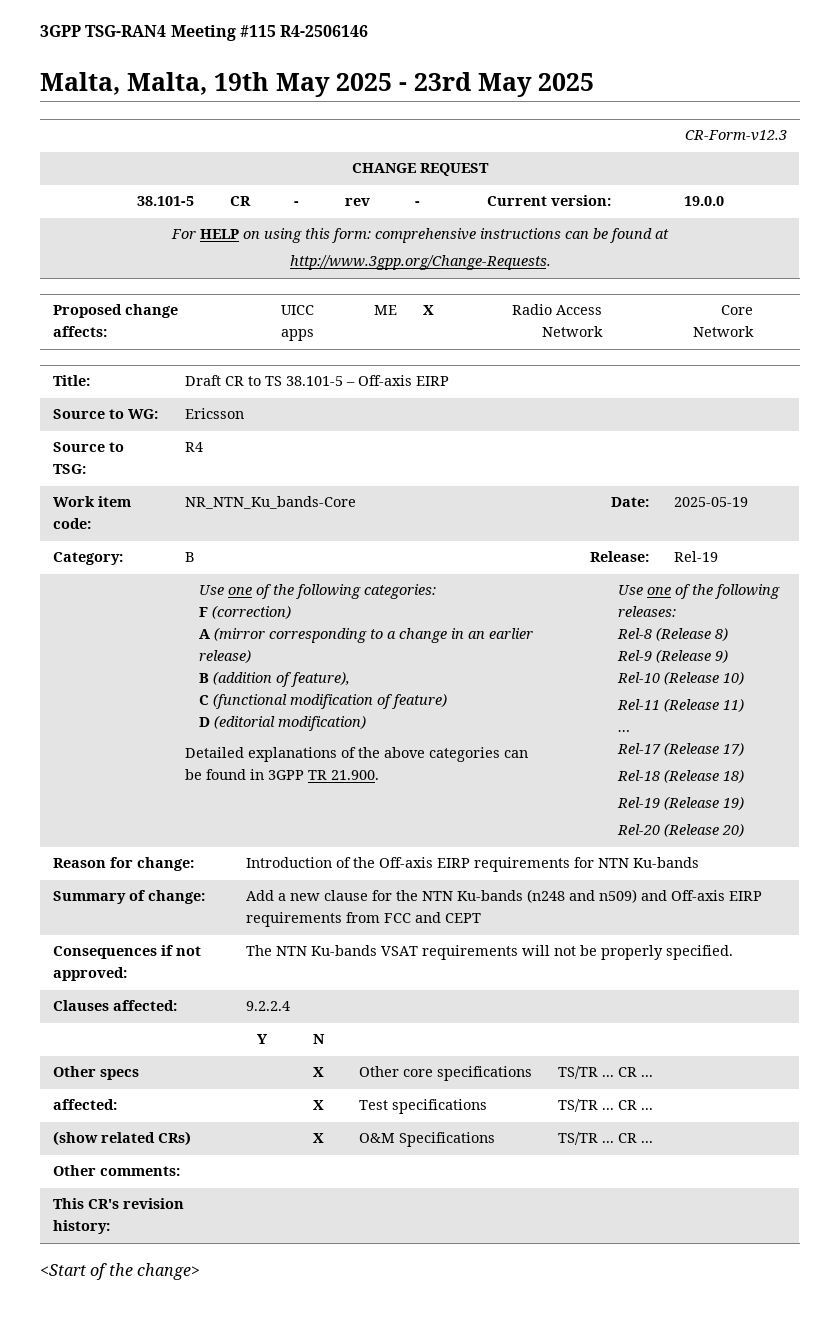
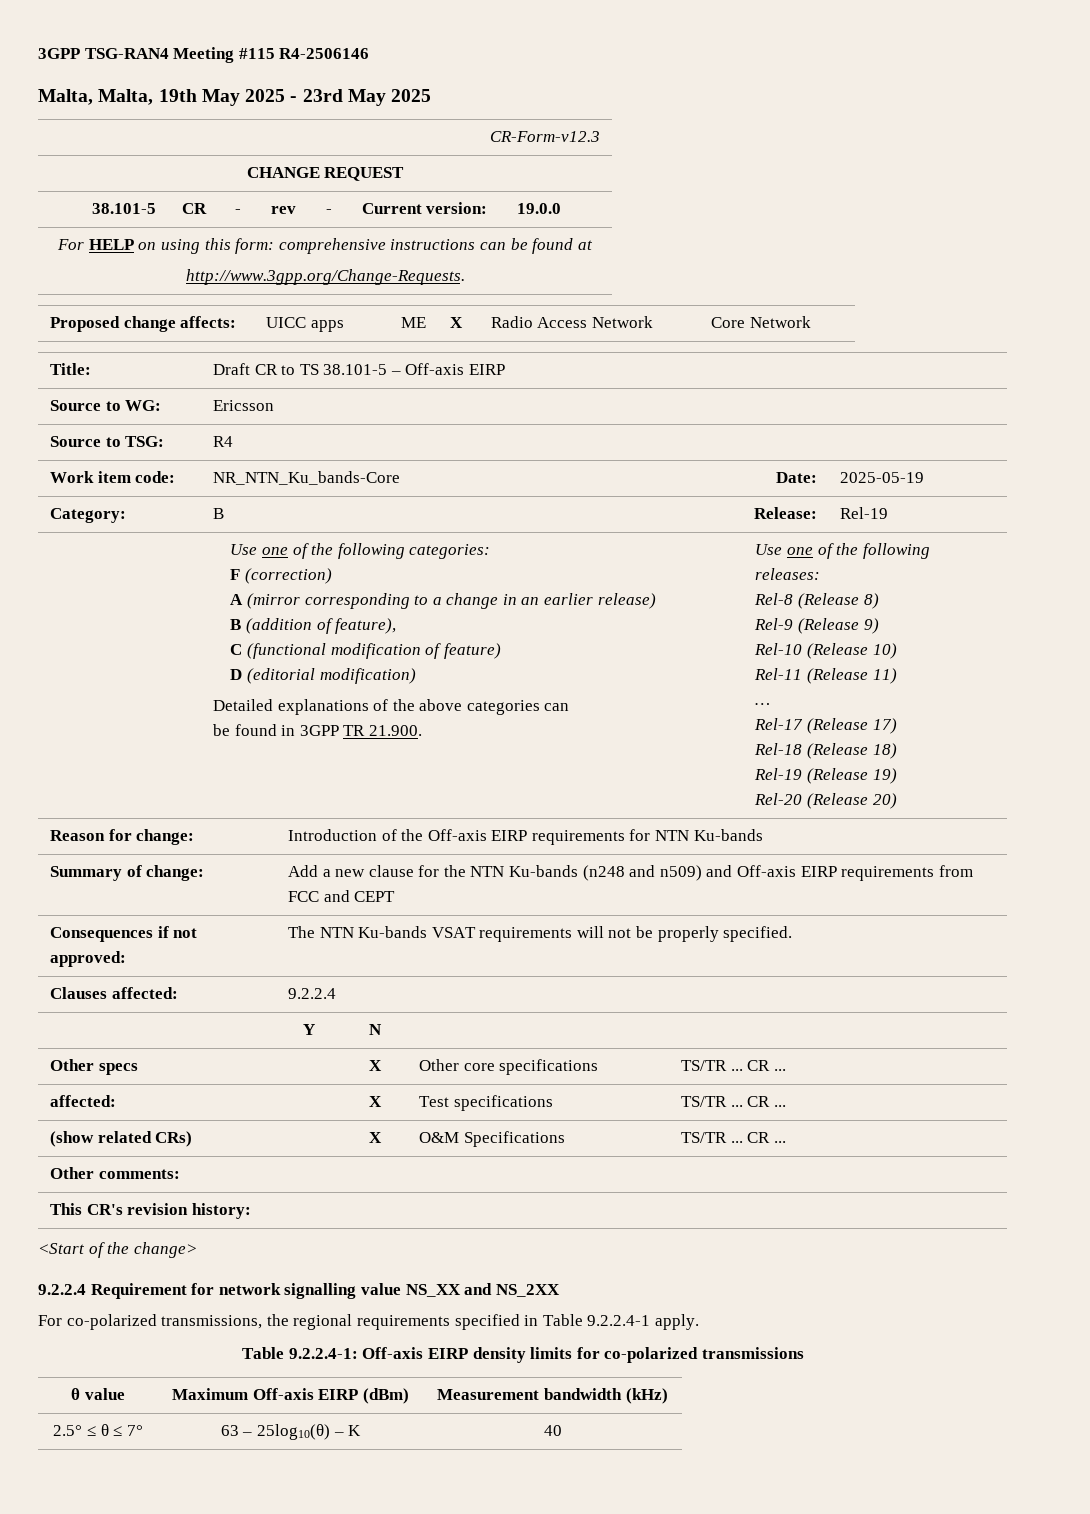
(200, 1271) none -> [38,1283,560,1299] [38,1314,699,1330] [242,1347,804,1363] [71,1388,125,1400] [172,1388,409,1404] [437,1388,668,1404] [53,1424,143,1436] [220,1424,362,1440] [543,1425,562,1436] // 9.2.2.4 Requirement for network signalling value NS_XX and NS_2XX // For co-polarized transmissions, the regional requirements specified in Table 9.2.2.4-1 apply. // Table 9.2.2.4-1: Off-axis EIRP density limits for co-polarized transmissions // θ value | Maximum Off-axis EIRP (dBm) | Measurement bandwidth (kHz) // 2.5° ≤ θ ≤ 7° | 63 – 25log10(θ) – K | 40

